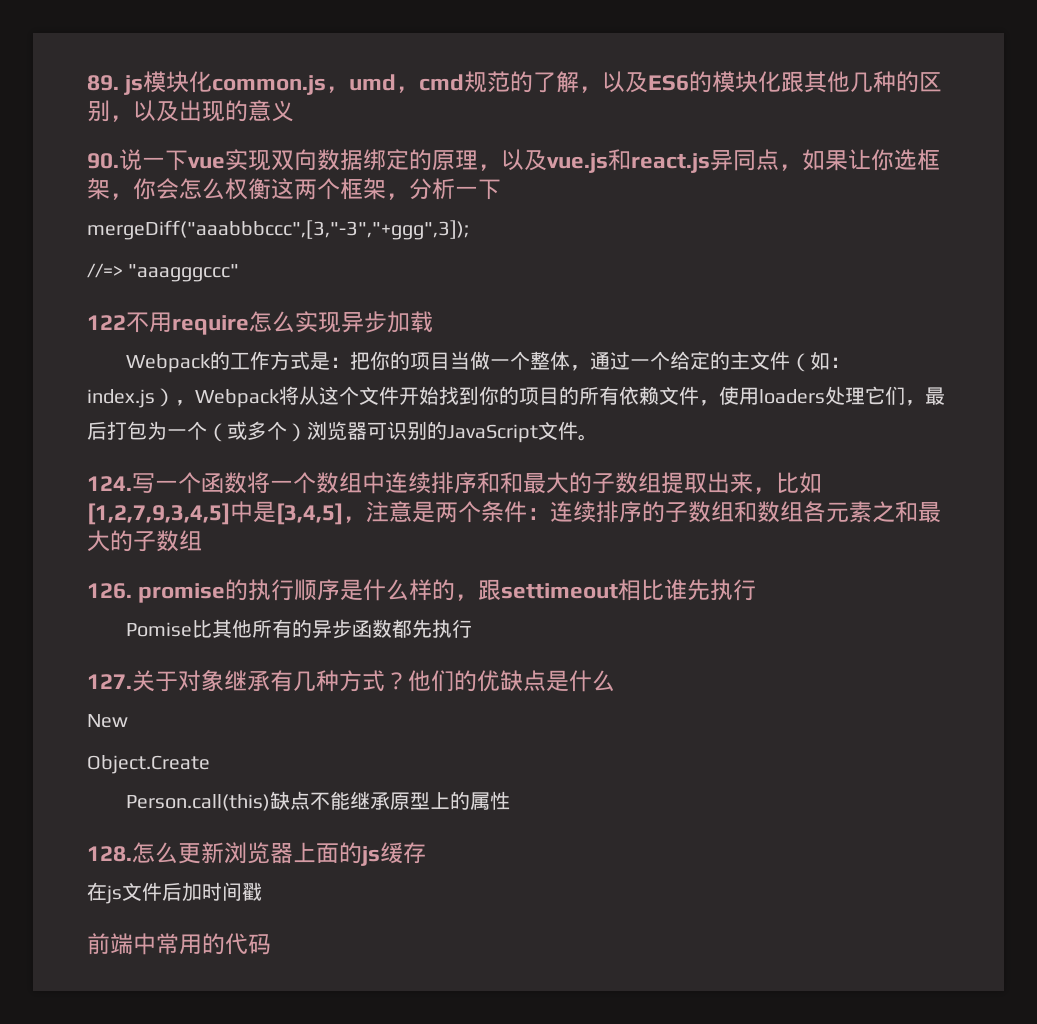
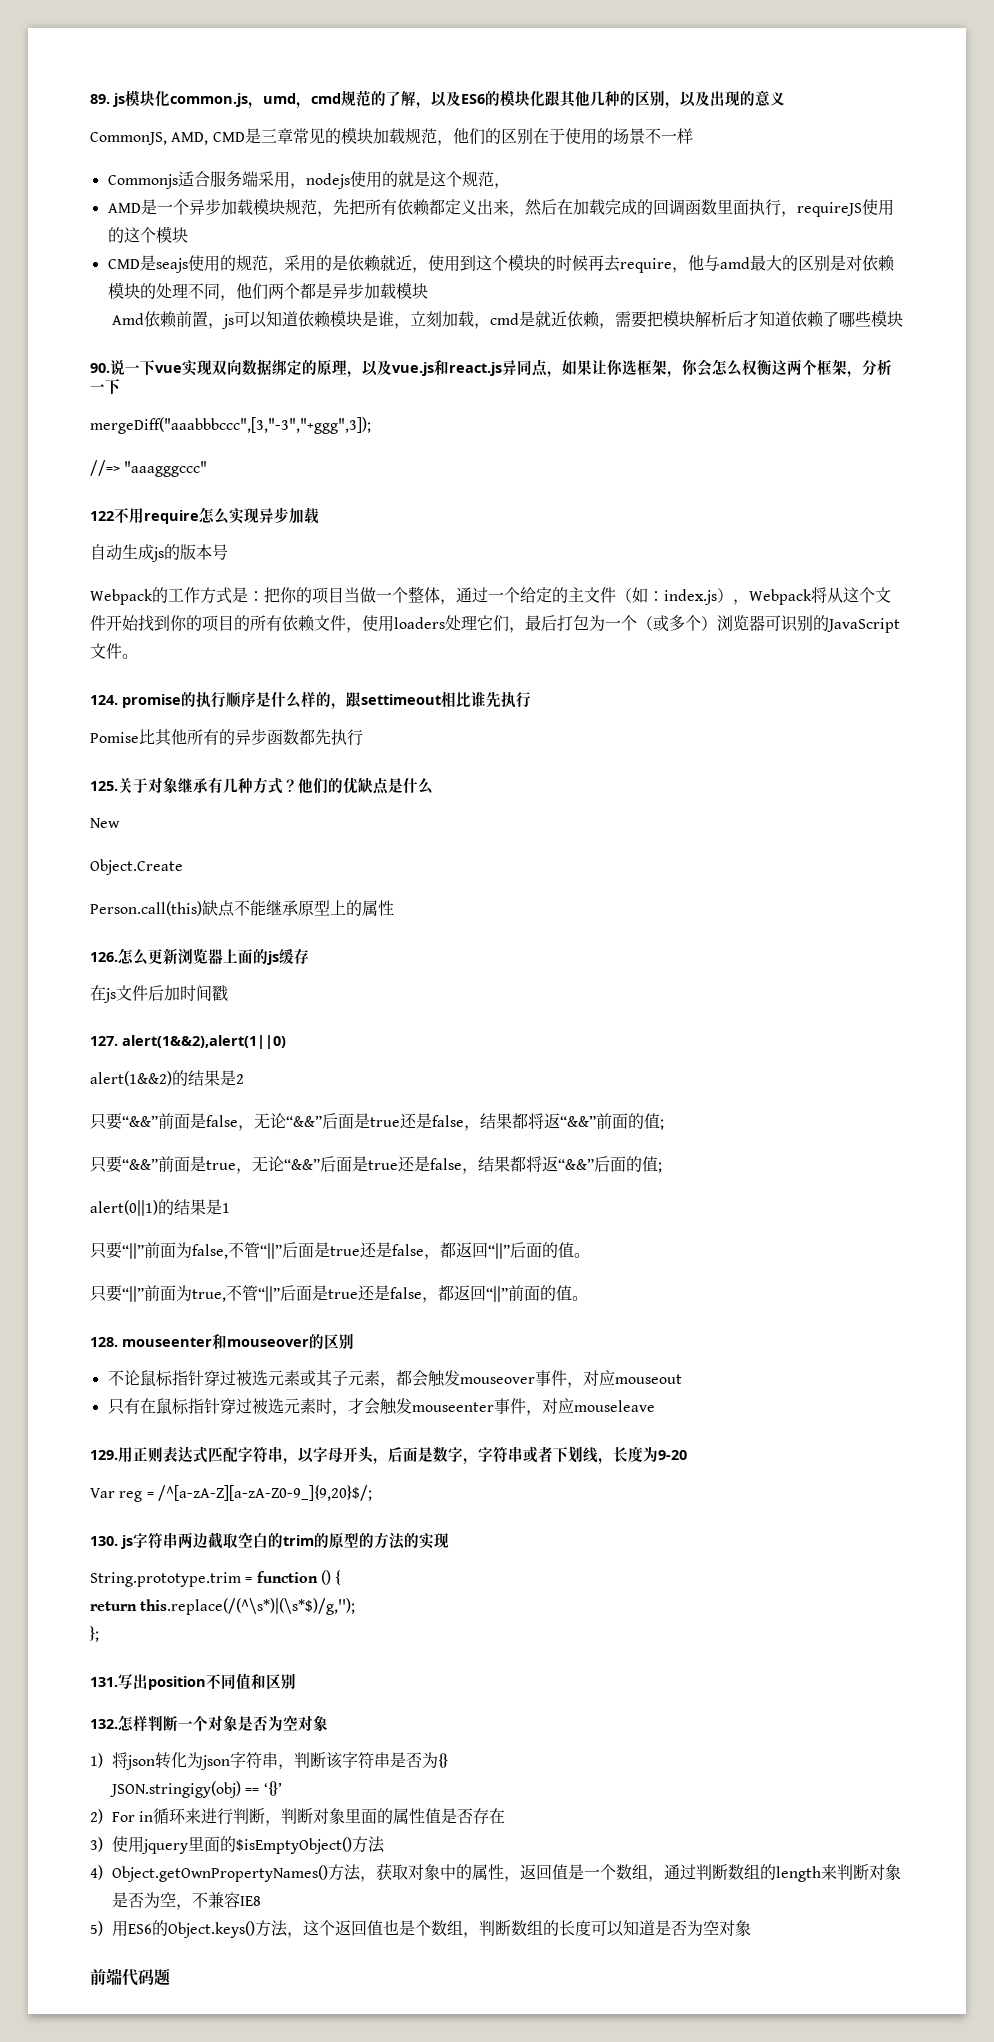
(294, 111) none -> [90,127,693,146] [107,171,510,189] [107,198,894,217] [107,226,188,243] [107,254,895,273] [107,282,428,301] [112,310,904,329] // CommonJS, AMD, CMD是三章常见的模块加载规范，他们的区别在于使用的场景不一样 // Commonjs适合服务端采用，nodejs使用的就是这个规范， // AMD是一个异步加载模块规范，先把所有依赖都定义出来，然后在加载完成的回调函数里面执行，requireJS使用的这个模块 // CMD是seajs使用的规范，采用的是依赖就近，使用到这个模块的时候再去require，他与amd最大的区别是对依赖模块的处理不同，他们两个都是异步加载模块 // Amd依赖前置，js可以知道依赖模块是谁，立刻加载，cmd是就近依赖，需要把模块解析后才知道依赖了哪些模块
(433, 322) none -> [90,544,228,562] // 自动生成js的版本号
[132,472,822,494] [87,501,941,525] [87,530,202,552] [87,583,132,599] 写一个函数将一个数组中连续排序和和最大的子数组提取出来，比如[1,2,7,9,3,4,5]中是[3,4,5]，注意是两个条件：连续排序的子数组和数组各元素之和最大的子数组 // 126. -> (118, 700) none
[87,674,132,689] 127. -> [90,781,118,791] 125.
[87,846,132,862] 128. -> [90,952,118,962] 126.
[87,933,271,955] 前端中常用的代码 -> [90,1035,286,1049] [90,1070,244,1086] [90,1113,664,1131] [90,1156,662,1174] [90,1199,230,1216] [90,1242,590,1260] [90,1285,588,1303] [90,1333,354,1350] [107,1370,682,1388] [107,1398,655,1416] [90,1446,687,1464] [90,1485,372,1502] [90,1532,449,1549] [90,1570,342,1587] [90,1598,356,1615] [90,1626,99,1642] [90,1673,296,1690] [90,1715,328,1732] [90,1752,449,1770] [110,1781,282,1798] [90,1808,506,1826] [90,1836,386,1854] [90,1863,902,1882] [112,1892,262,1910] [90,1919,752,1938] [90,1968,170,1986] 127. alert(1&&2),alert(1||0) // alert(1&&2)的结果是2 // 只要“&&”前面是false，无论“&&”后面是true还是false，结果都将返“&&”前面的值; // 只要“&&”前面是true，无论“&&”后面是true还是false，结果都将返“&&”后面的值; // alert(0||1)的结果是1 // 只要“||”前面为false,不管“||”后面是true还是false，都返回“||”后面的值。 // 只要“||”前面为true,不管“||”后面是true还是false，都返回“||”前面的值。 // 128. mouseenter和mouseover的区别 // 不论鼠标指针穿过被选元素或其子元素，都会触发mouseover事件，对应mouseout // 只有在鼠标指针穿过被选元素时，才会触发mouseenter事件，对应mouseleave // 129.用正则表达式匹配字符串，以字母开头，后面是数字，字符串或者下划线，长度为9-20 // Var reg = /^[a-zA-Z][a-zA-Z0-9_]{9,20}$/; // 130. js字符串两边截取空白的trim的原型的方法的实现 // String.prototype.trim = function () { // return this.replace(/(^\s*)|(\s*$)/g,''); // }; // 131.写出position不同值和区别 // 132.怎样判断一个对象是否为空对象 // 1)将json转化为json字符串，判断该字符串是否为{} // JSON.stringigy(obj) == ‘{}’ // 2) For in循环来进行判断，判断对象里面的属性值是否存在 // 3)使用jquery里面的$isEmptyObject()方法 // 4) Object.getOwnPropertyNames()方法，获取对象中的属性，返回值是一个数组，通过判断数组的length来判断对象是否为空，不兼容IE8 // 5)用ES6的Object.keys()方法，这个返回值也是个数组，判断数组的长度可以知道是否为空对象 // 前端代码题

